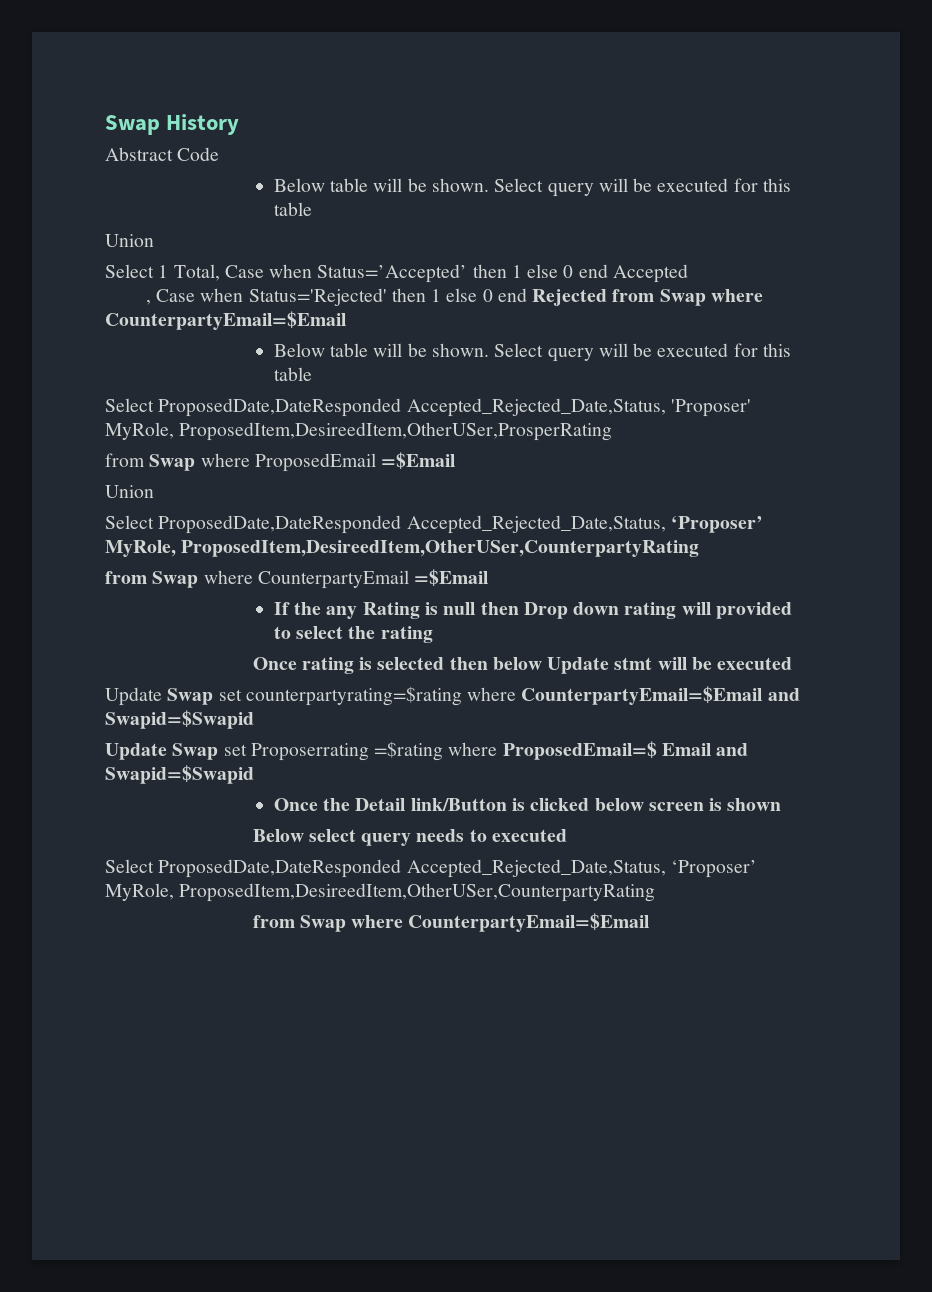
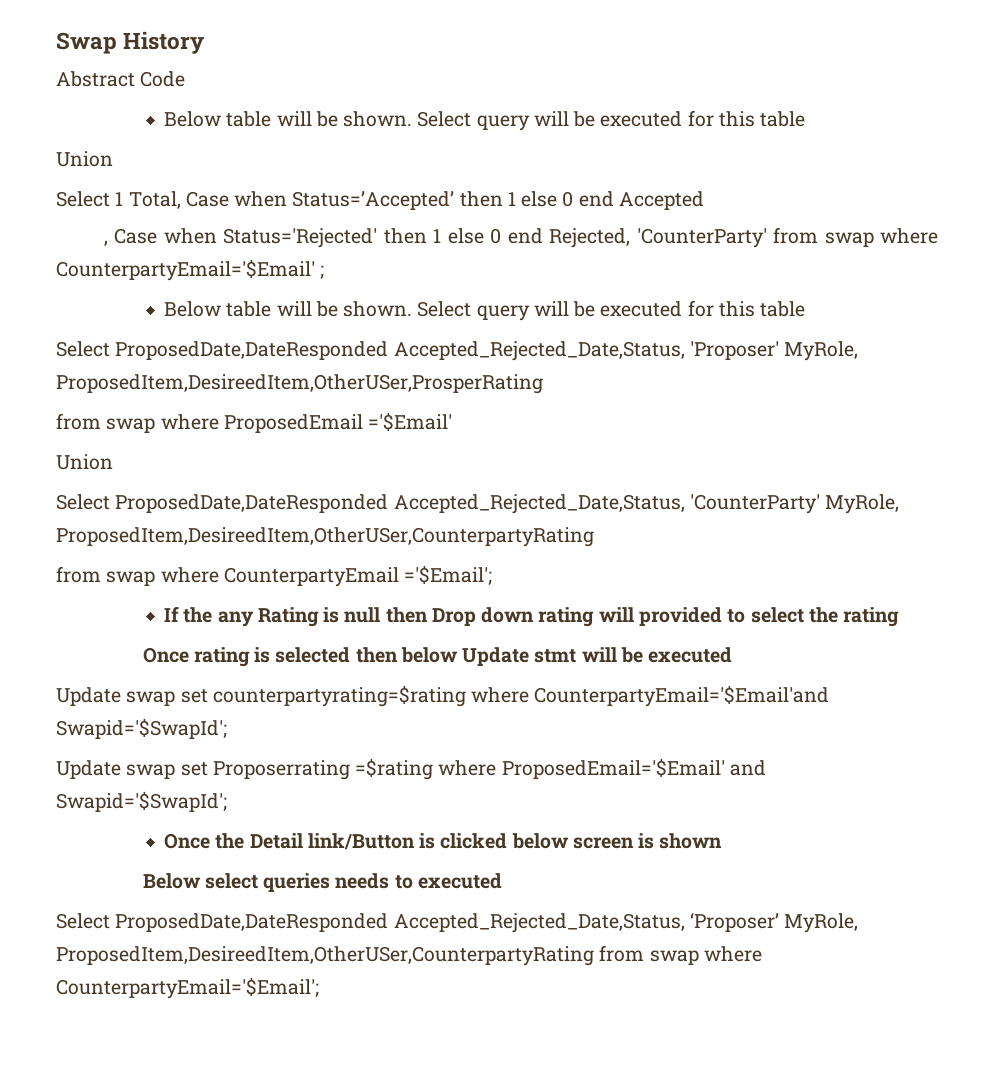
[532,289,763,306] [105,311,346,330] Rejected from Swap where CounterpartyEmail=$Email -> [549,227,938,248] [56,259,325,281] Rejected, 'CounterParty' from swap where CounterpartyEmail='$Email' ;
[149,454,196,471] Swap -> [106,418,156,433] swap
[381,452,456,469] =$Email -> [368,412,453,431] ='$Email'
[670,516,763,533] [105,540,700,557] [105,571,199,588] ‘Proposer’ MyRole, ProposedItem,DesireedItem,OtherUSer,CounterpartyRating // from Swap -> [689,494,900,514] [56,527,594,547] [56,566,156,586] 'CounterParty' MyRole, ProposedItem,DesireedItem,OtherUSer,CounterpartyRating // from swap
[414,569,489,586] =$Email -> [404,565,493,585] ='$Email';
[167,688,214,705] Swap -> [126,691,176,706] swap
[521,686,800,705] [105,710,254,729] [105,743,219,760] CounterpartyEmail=$Email and Swapid=$Swapid // Update Swap -> [534,685,830,707] [56,718,227,739] [56,760,176,779] CounterpartyEmail='$Email'and Swapid='$SwapId'; // Update swap
[502,741,749,760] [105,765,254,784] ProposedEmail=$ Email and Swapid=$Swapid -> [501,758,766,779] [56,791,227,812] ProposedEmail='$Email' and Swapid='$SwapId';
[361,833,412,846] query -> [263,873,331,892] queries
[252,913,650,932] // from Swap where CounterpartyEmail=$Email -> [599,945,762,965] [56,977,319,999] from swap where CounterpartyEmail='$Email';

